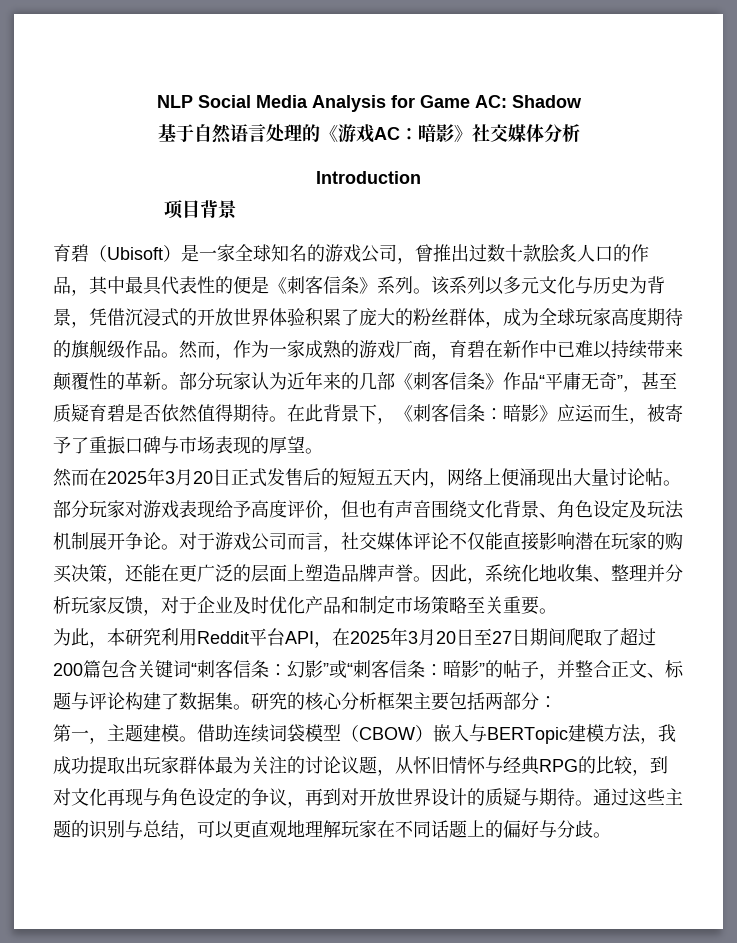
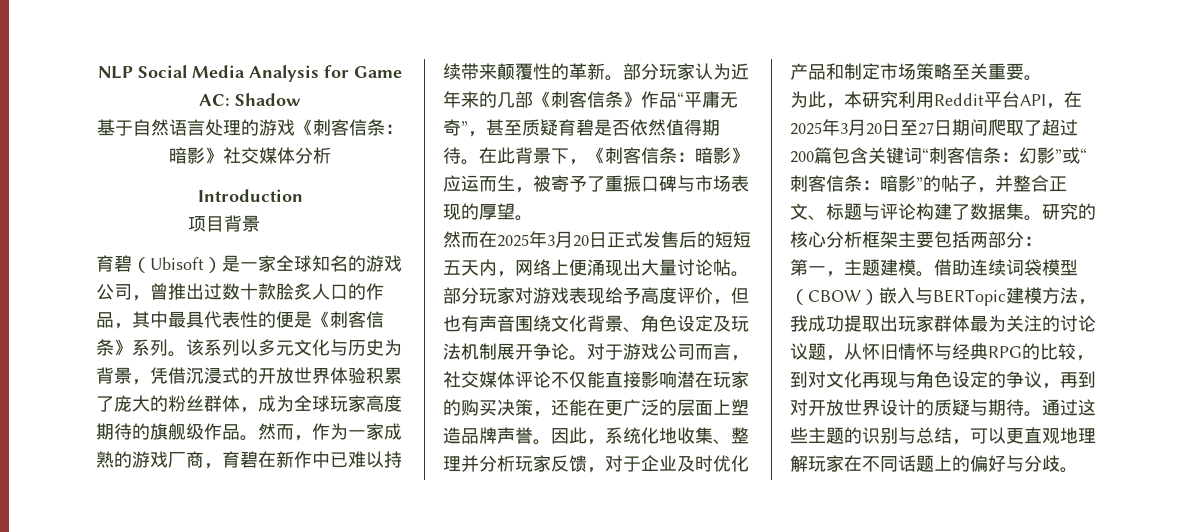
[319,124,400,143] 《游戏AC -> [259,119,385,136] 游戏《刺客信条

